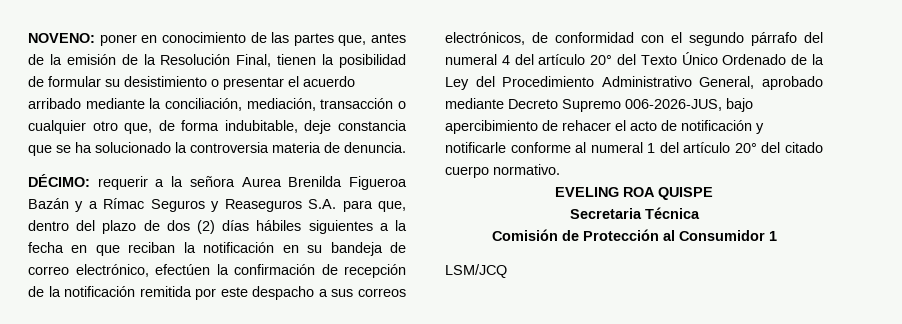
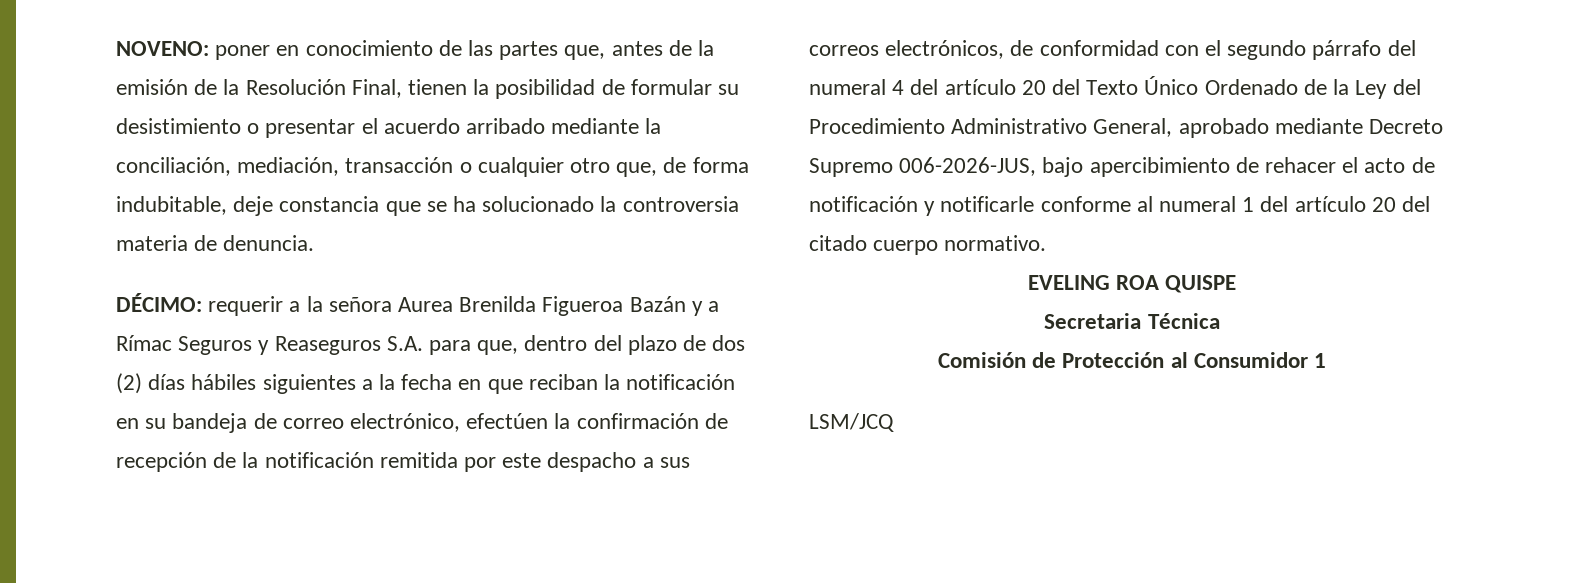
[590,55,613,65] 20° -> [1021,80,1046,95] 20
[734,143,757,153] 20° -> [1371,197,1396,212] 20

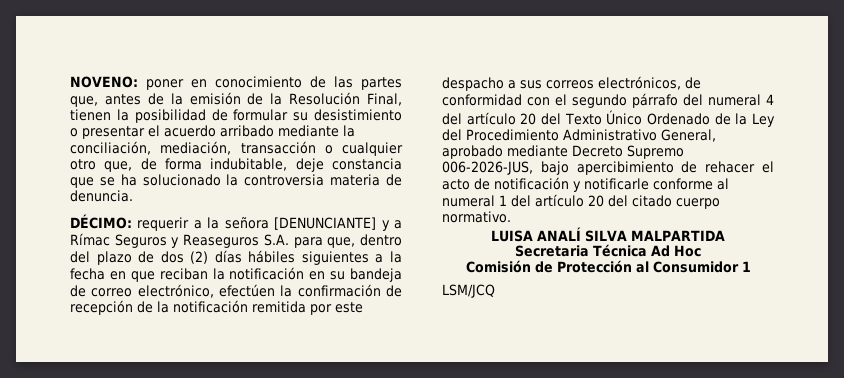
[398,296,686,316] Aurea Brenilda Figueroa Bazán -> [274,217,377,230] [DENUNCIANTE]
[1027,275,1237,293] EVELING ROA QUISPE -> [491,227,725,242] LUISA ANALÍ SILVA MALPARTIDA
(1220, 321) none -> [650,245,701,257] Ad Hoc

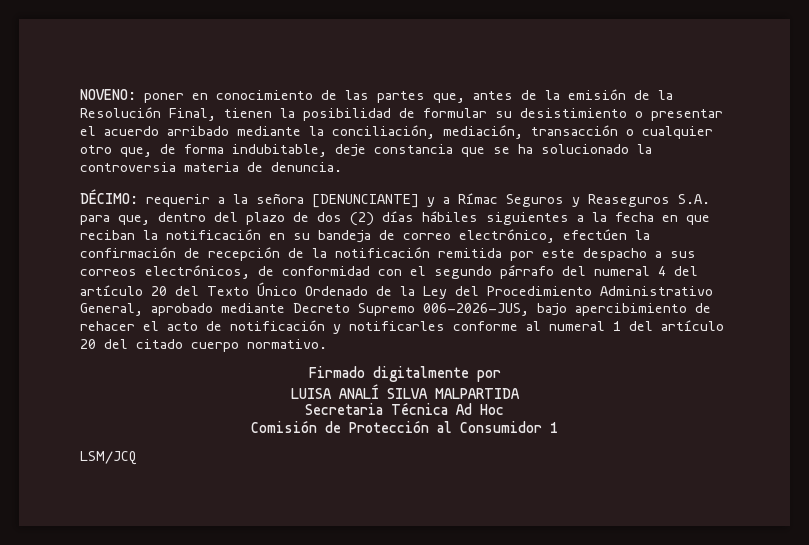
[584,178,649,190] notificarle -> [349,321,445,331] notificarles
(511, 217) none -> [308,366,501,382] // Firmado digitalmente por

